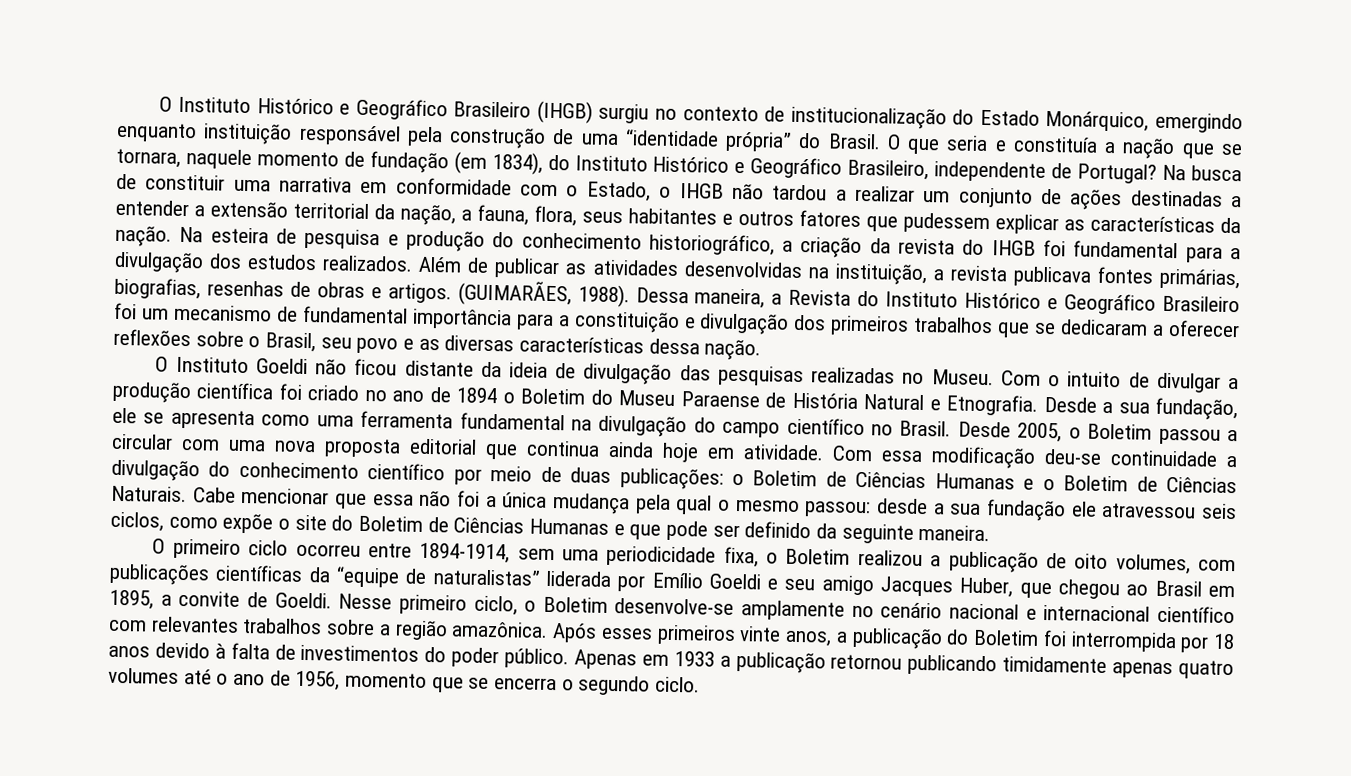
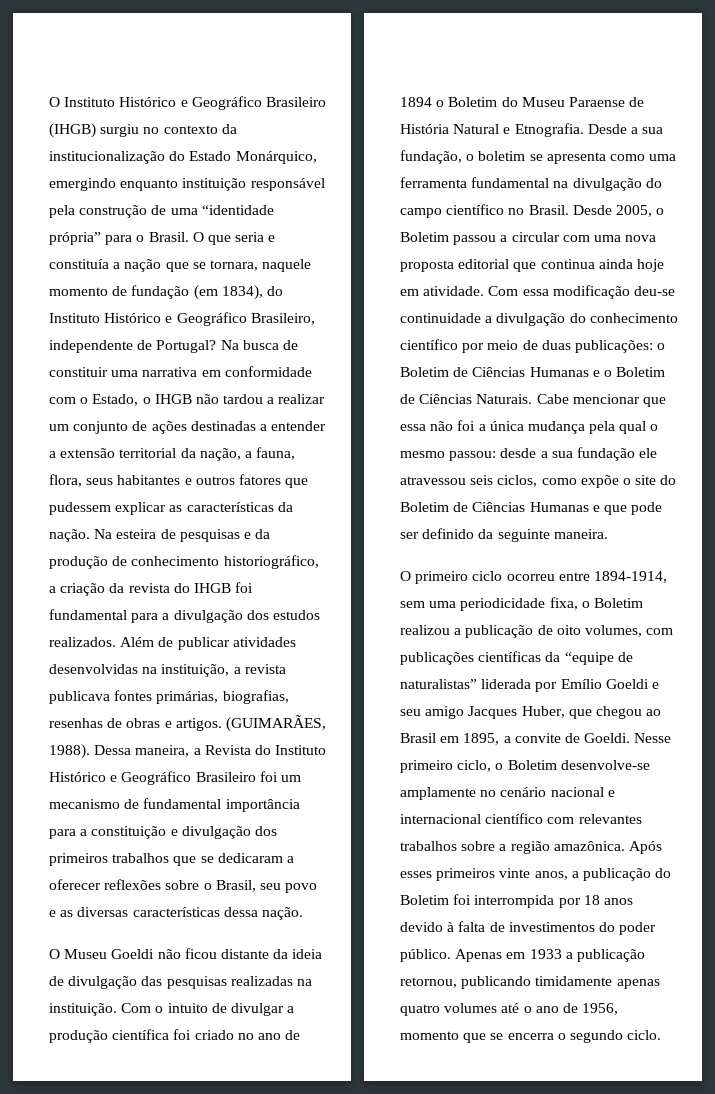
[764,106,786,122] de -> [221,124,237,134] da
[798,132,822,149] do -> [105,235,145,245] para o
[304,228,515,252] pesquisa e produção do -> [179,529,271,542] [49,556,128,569] pesquisas e da produção de
[565,263,588,275] as -> (230, 643) none
[175,356,249,374] Instituto -> [64,949,108,959] Museu
[902,369,994,386] no Museu. -> [296,979,312,986] [49,1003,117,1016] na instituição.
[112,407,137,424] ele -> [466,151,526,161] o boletim
[830,654,903,670] retornou -> [400,977,457,988] retornou,

